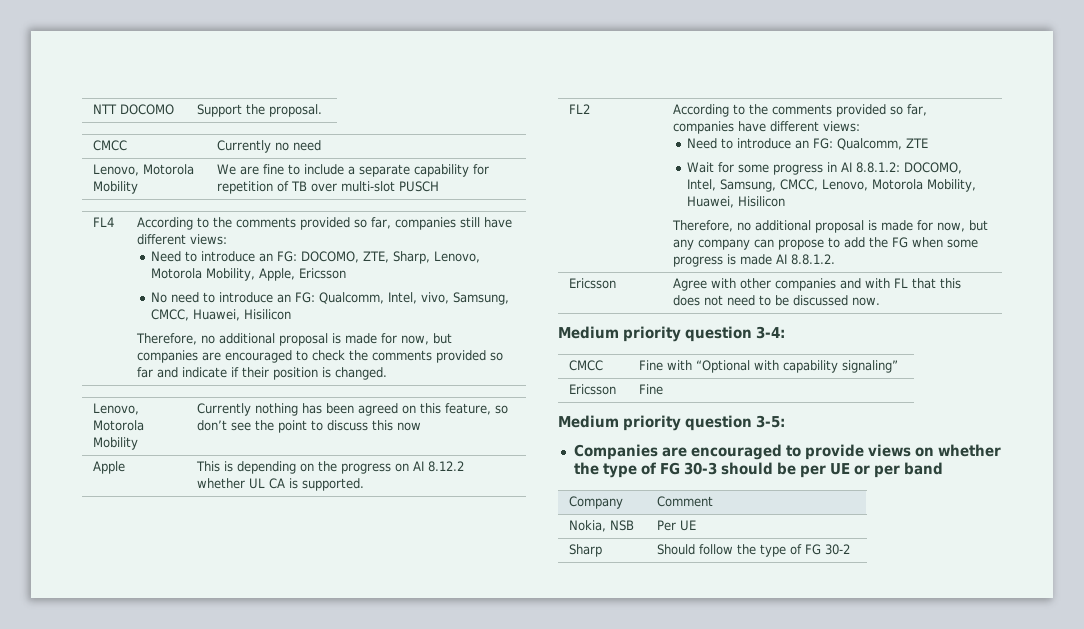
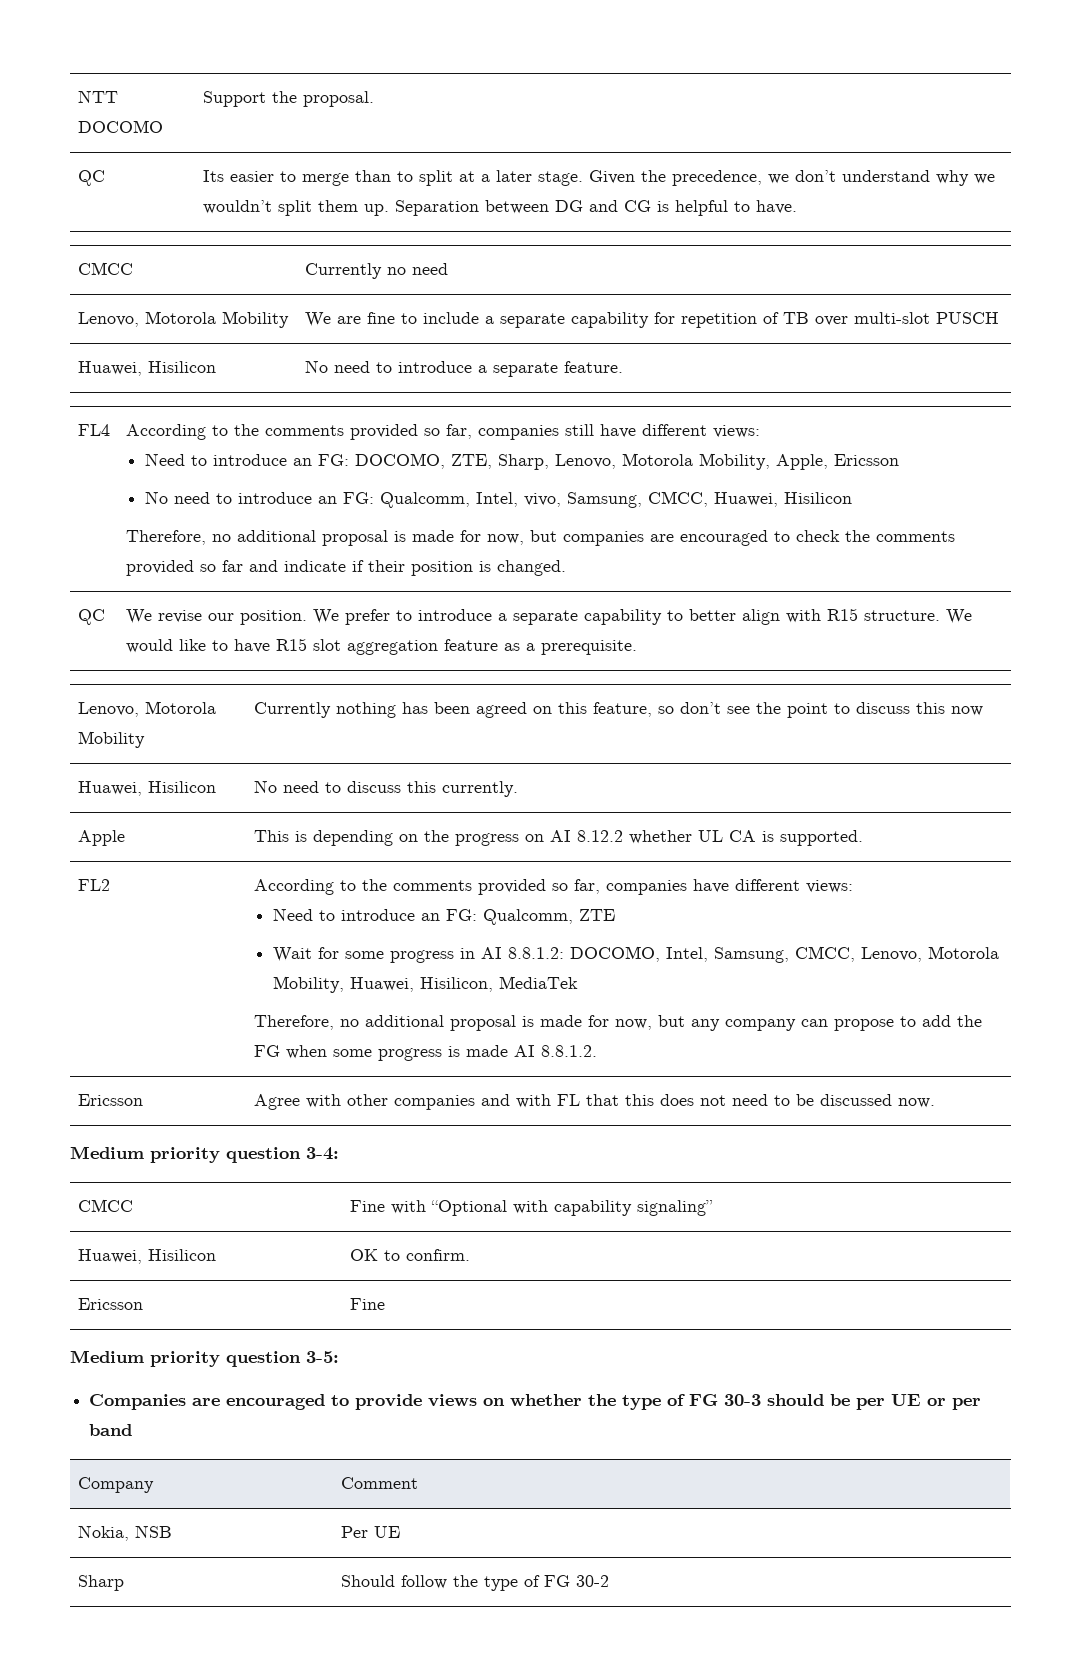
(323, 110) none -> [77,170,105,186] [202,170,995,186] [202,200,797,216] // QC | Its easier to merge than to split at a later stage. Given the precedence, we don’t understand why we wouldn’t split them up. Separation between DG and CG is helpful to have.
(440, 186) none -> [77,361,216,376] [304,360,623,377] // Huawei, Hisilicon | No need to introduce a separate feature.
(388, 373) none -> [77,609,105,625] [125,608,972,625] [125,638,637,655] // QC | We revise our position. We prefer to introduce a separate capability to better align with R15 structure. We would like to have R15 slot aggregation feature as a prerequisite.
(422, 426) none -> [77,781,216,796] [253,780,518,797] // Huawei, Hisilicon | No need to discuss this currently.
[738,196,786,207] Hisilicon -> [420,976,579,992] Hisilicon, MediaTek
(899, 366) none -> [77,1249,216,1264] [349,1249,470,1261] // Huawei, Hisilicon | OK to confirm.

